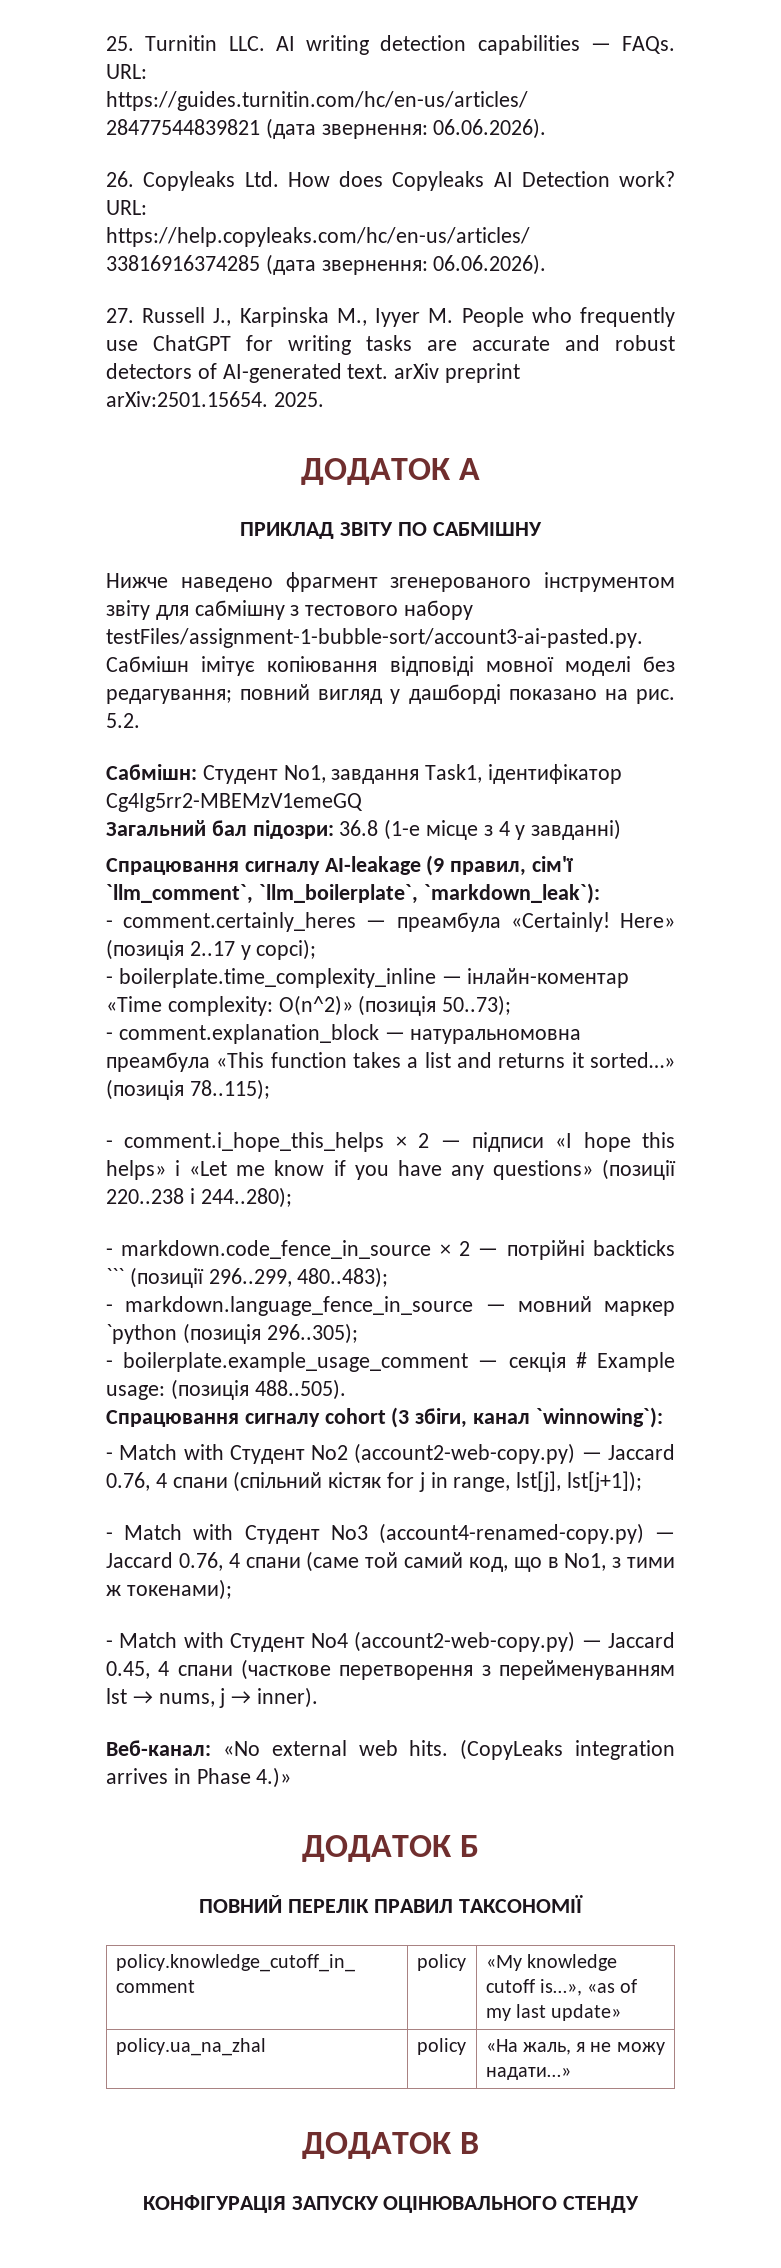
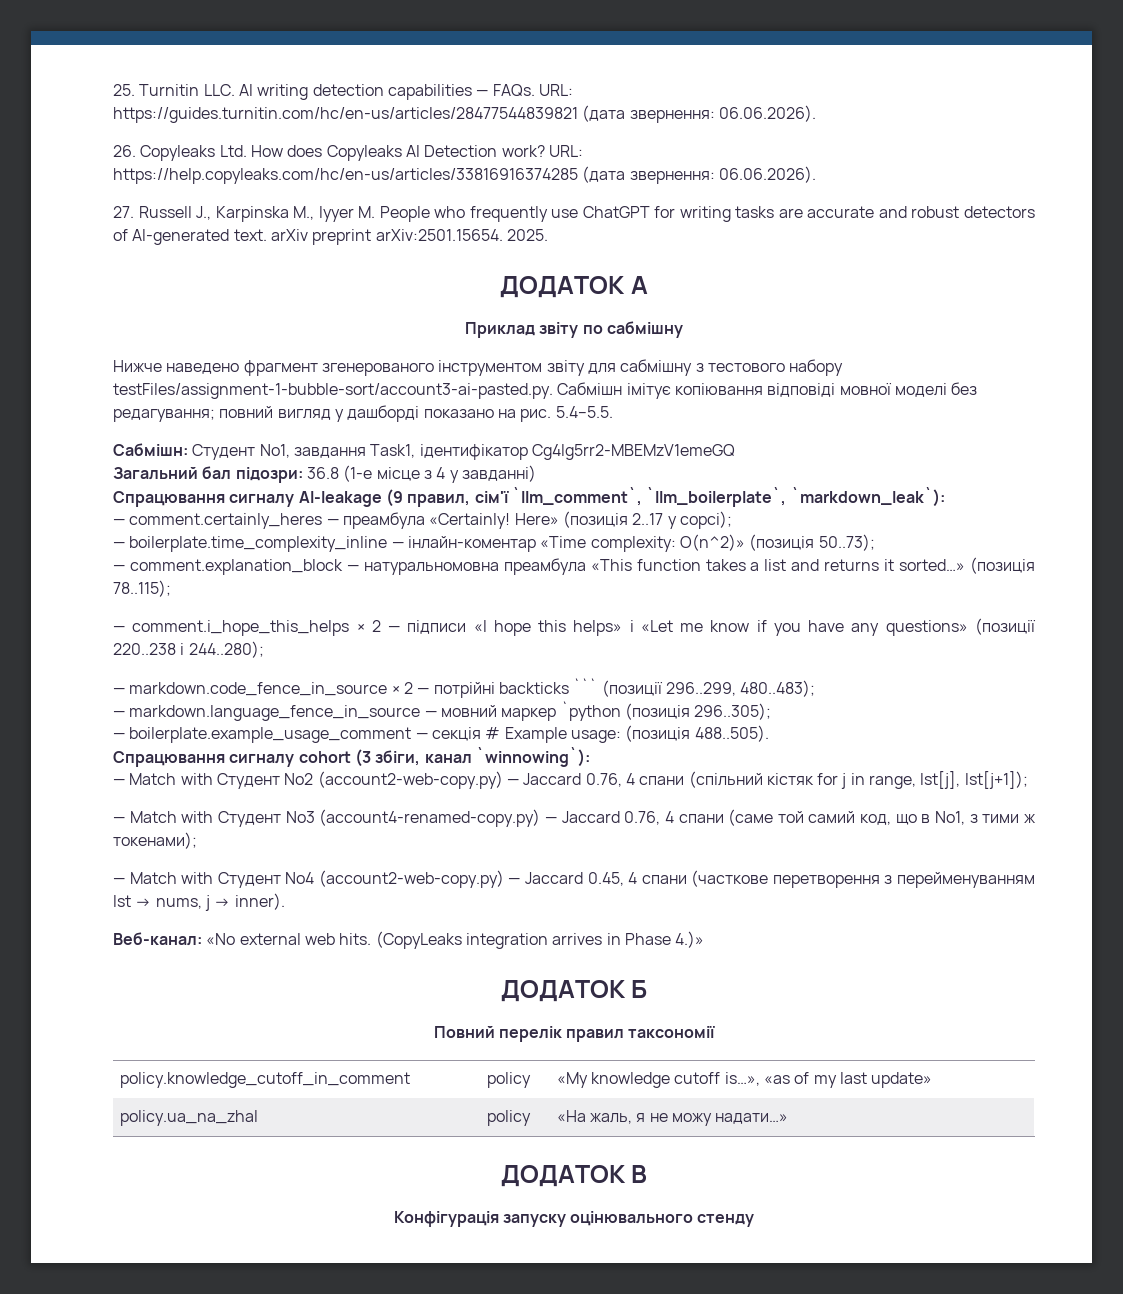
[240,522,542,539] ПРИКЛАД ЗВІТУ ПО САБМІШНУ -> [465,321,683,338] Приклад звіту по сабмішну
[106,713,140,728] 5.2. -> [555,406,613,418] 5.4–5.5.
[106,920,113,928] - -> [113,519,125,525] —
[106,976,113,984] - -> [113,542,125,548] —
[106,1032,113,1040] - -> [113,565,125,571] —
[106,1140,113,1148] - -> [113,626,125,632] —
[106,1248,113,1256] - -> [113,688,125,694] —
[106,1304,113,1312] - -> [113,711,125,717] —
[106,1360,113,1368] - -> [113,733,125,739] —
[106,1452,113,1460] - -> [113,779,125,785] —
[106,1532,113,1540] - -> [113,817,125,823] —
[106,1640,113,1648] - -> [113,878,125,884] —
[199,1895,583,1913] ПОВНИЙ ПЕРЕЛІК ПРАВИЛ ТАКСОНОМІЇ -> [433,1026,716,1042] Повний перелік правил таксономії
[142,2195,640,2213] КОНФІГУРАЦІЯ ЗАПУСКУ ОЦІНЮВАЛЬНОГО СТЕНДУ -> [393,1211,755,1227] Конфігурація запуску оцінювального стенду

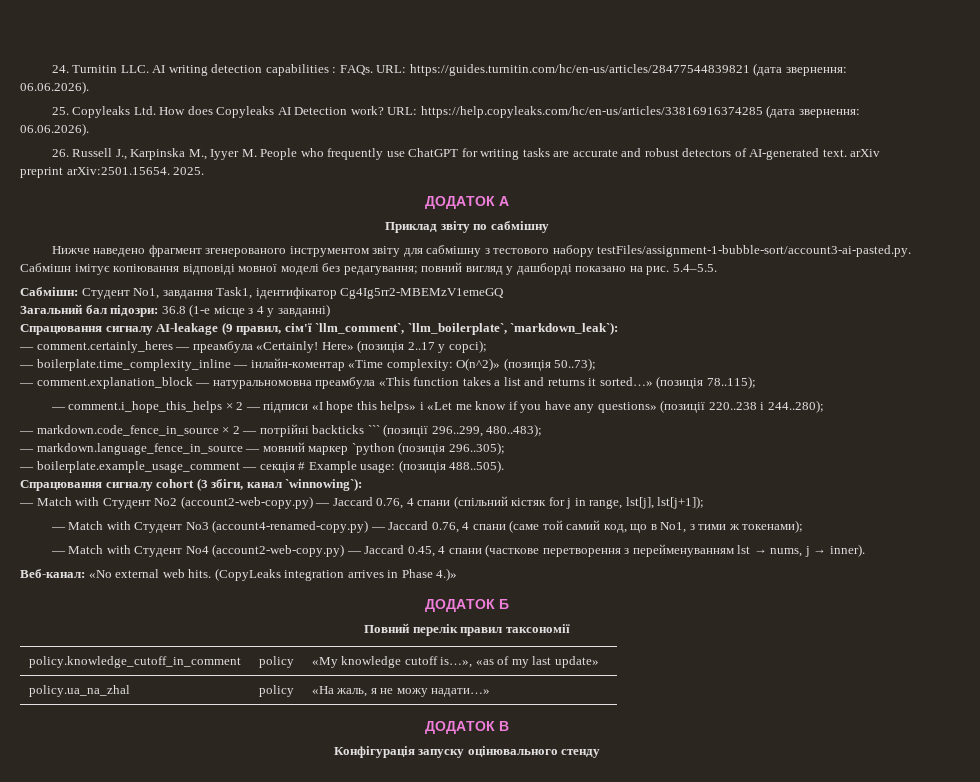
[113,84,135,96] 25. -> [51,65,69,73] 24.
[476,90,489,96] — -> [332,67,337,73] :
[113,145,136,157] 26. -> [51,107,69,115] 25.
[113,206,134,218] 27. -> [51,149,69,157] 26.

